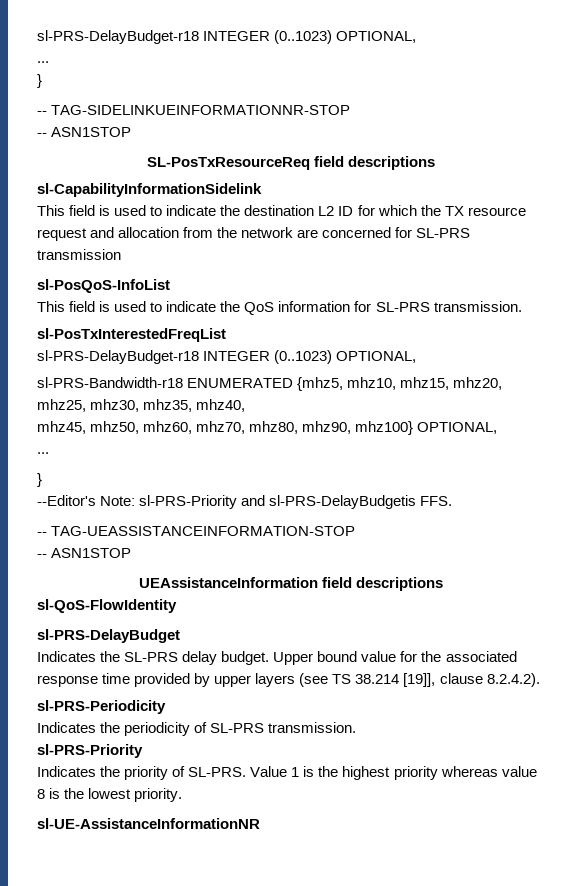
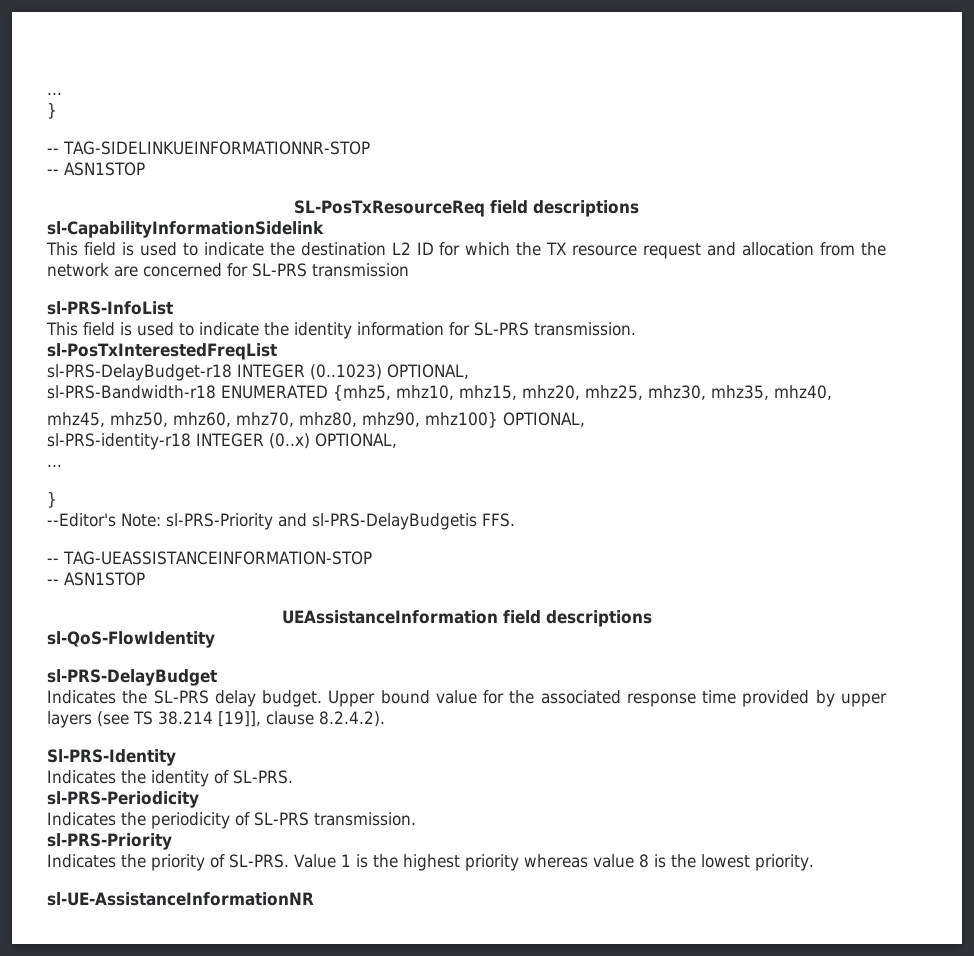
[37,30,417,44] sl-PRS-DelayBudget-r18 INTEGER (0..1023) OPTIONAL, // -> (47, 93) none
[37,279,170,293] [37,301,275,315] sl-PosQoS-InfoList // This field is used to indicate the QoS -> [47,301,173,315] [46,322,352,339] sl-PRS-InfoList // This field is used to indicate the identity
(498, 428) none -> [47,433,397,450] // sl-PRS-identity-r18 INTEGER (0..x) OPTIONAL,
(540, 680) none -> [47,749,176,766] [47,770,293,787] // Sl-PRS-Identity // Indicates the identity of SL-PRS.

